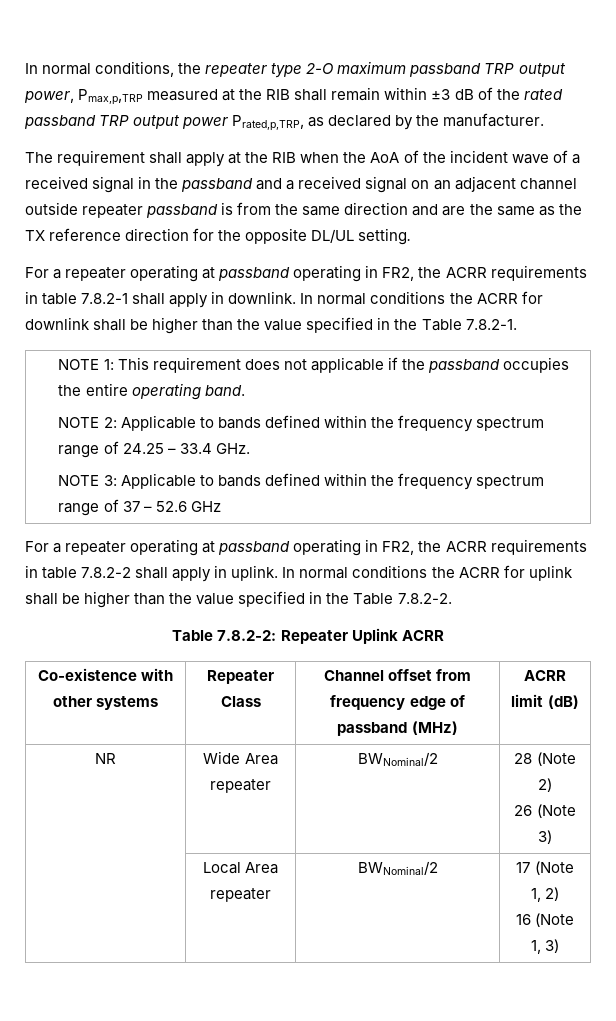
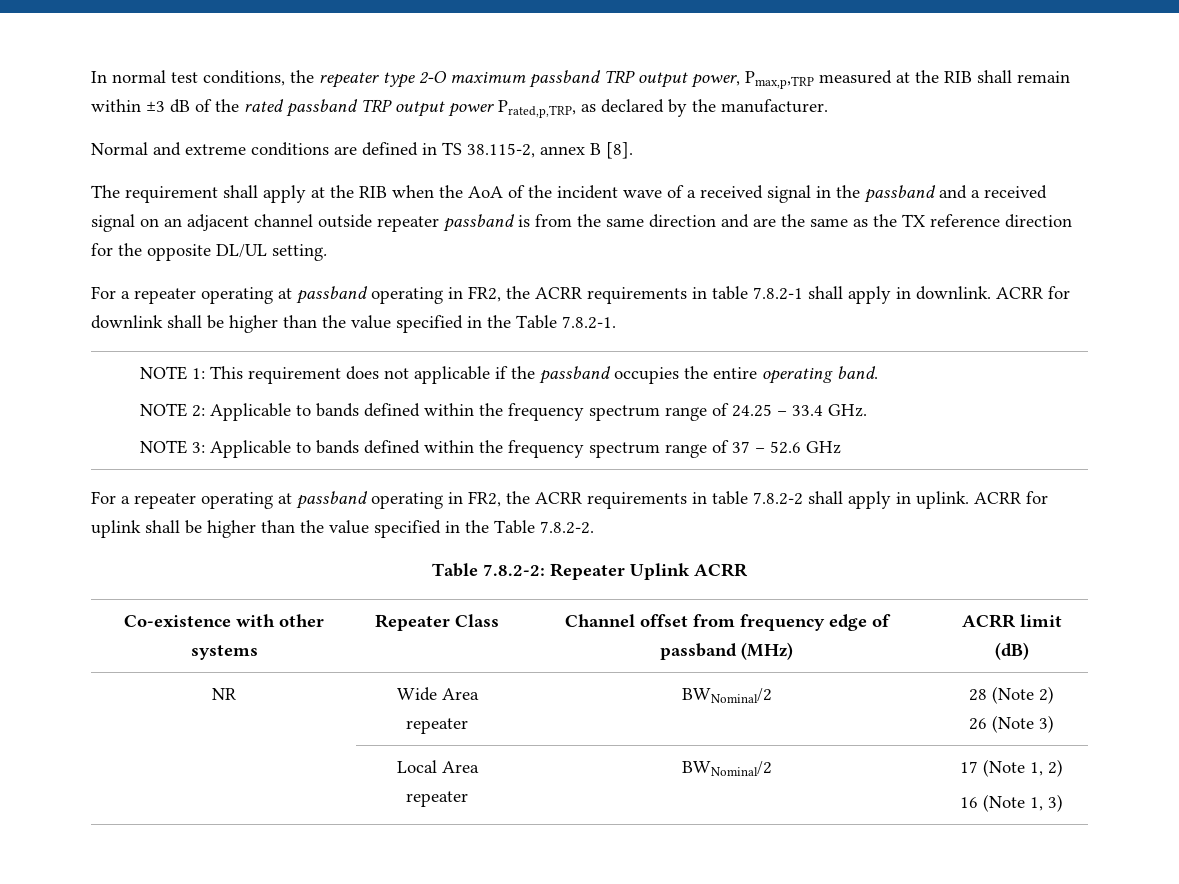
[25,63,92,75] In normal -> [91,70,198,83] In normal test
(545, 120) none -> [91,142,633,159] // Normal and extreme conditions are defined in TS 38.115-2, annex B [8].
[300,291,473,305] In normal conditions the -> (991, 293) none
[282,565,455,579] In normal conditions the -> (969, 500) none

